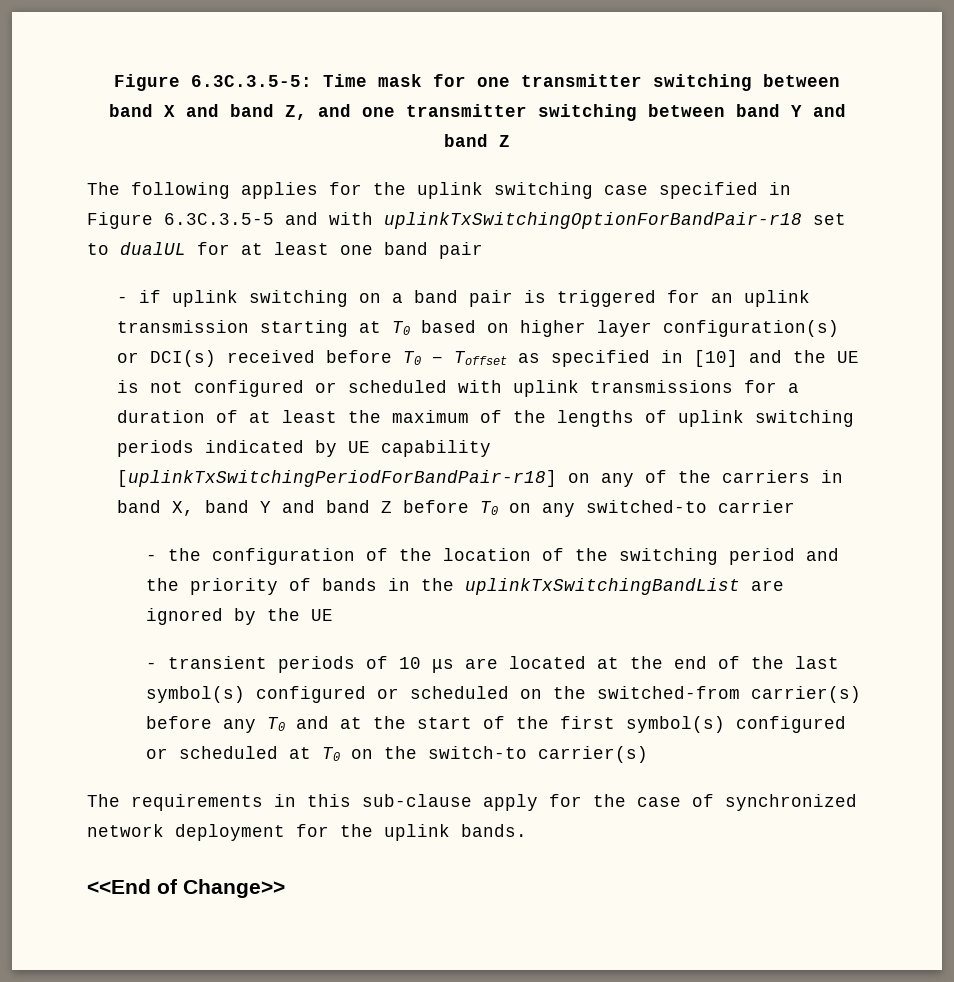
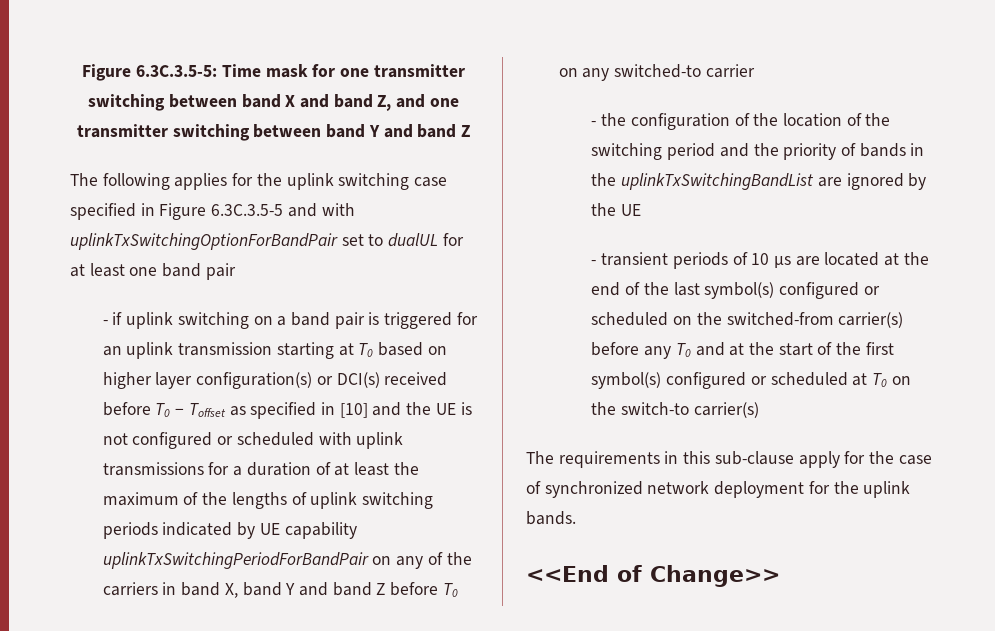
[384,212,802,229] uplinkTxSwitchingOptionForBandPair-r18 -> [70,233,338,250] uplinkTxSwitchingOptionForBandPair
[116,470,557,487] [uplinkTxSwitchingPeriodForBandPair-r18] -> [102,552,369,569] uplinkTxSwitchingPeriodForBandPair

